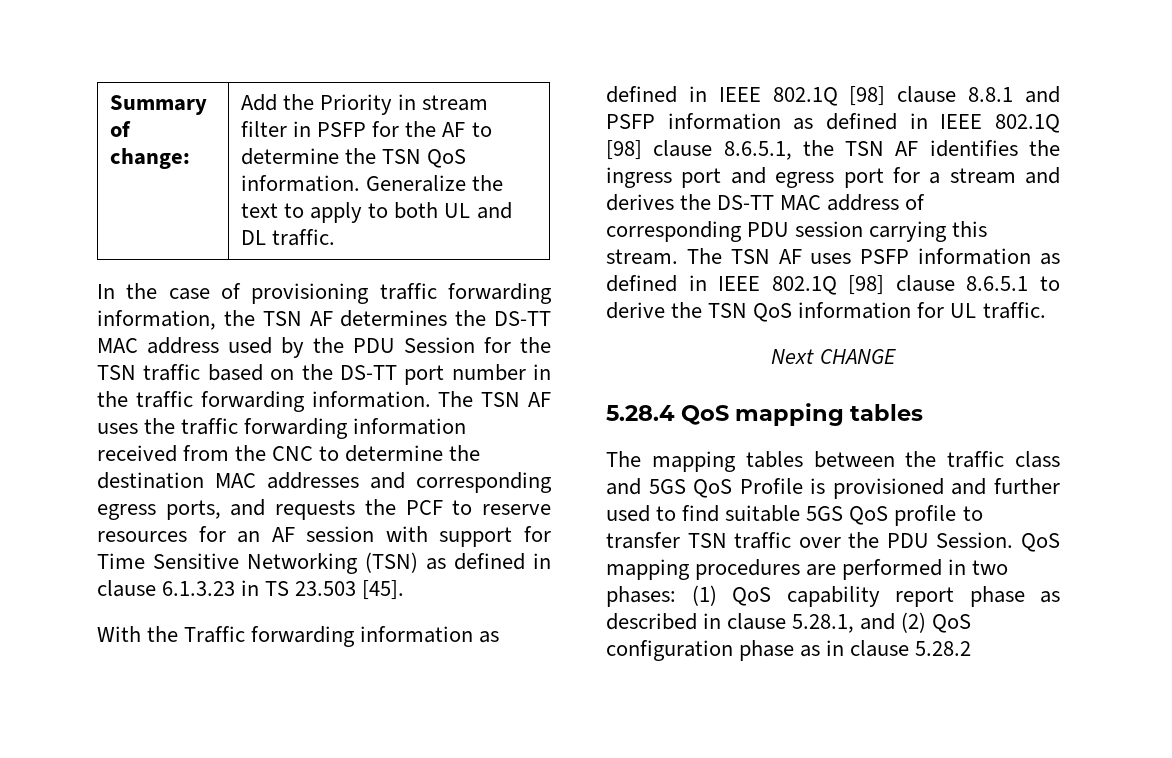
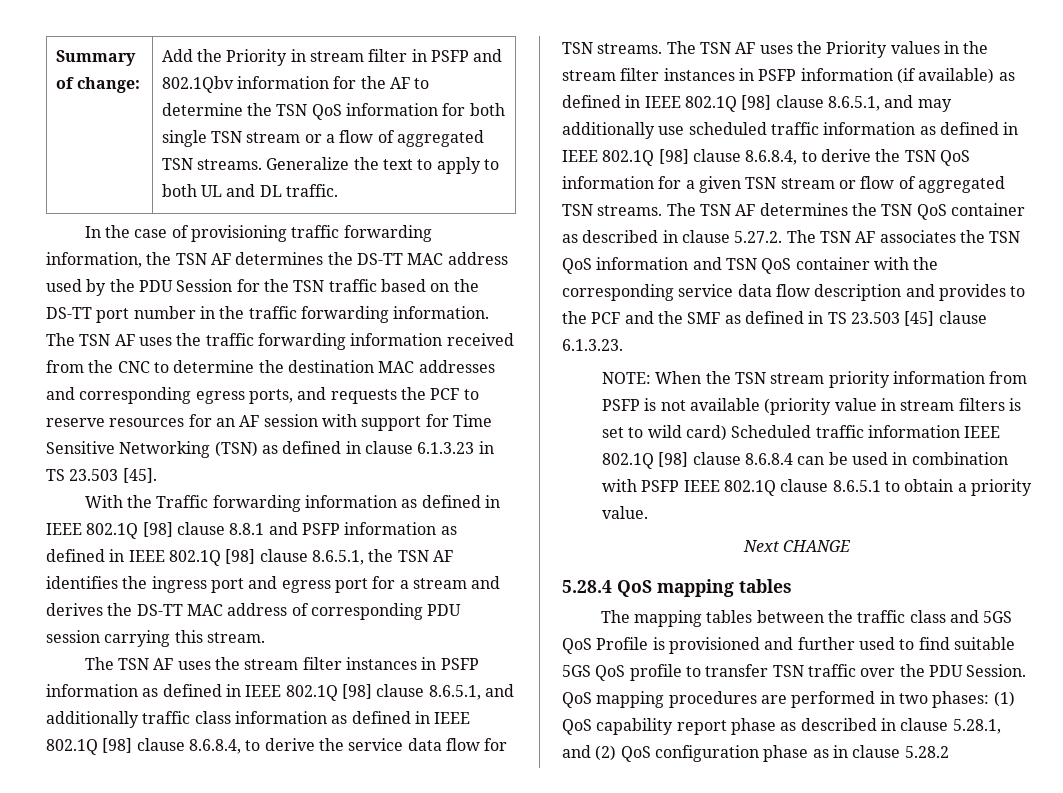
(367, 129) none -> [473,49,503,62] [161,76,330,93] and 802.1Qbv information
[241,175,361,192] information. -> [346,103,505,116] [161,130,485,147] [161,158,263,170] information for both single TSN stream or a flow of aggregated TSN streams.
[686,248,1060,265] [606,275,1029,295] The TSN AF uses PSFP information as defined in IEEE 802.1Q [98] clause 8.6.5.1 -> [84,657,479,670] [46,684,514,701] [46,711,471,728] [46,738,508,755] [562,41,989,58] [562,68,1015,84] [562,95,952,112] [562,122,1019,139] [562,149,798,166] // The TSN AF uses the stream filter instances in PSFP information as defined in IEEE 802.1Q [98] clause 8.6.5.1, and additionally traffic class information as defined in IEEE 802.1Q [98] clause 8.6.8.4, to derive the service data flow for TSN streams. The TSN AF uses the Priority values in the stream filter instances in PSFP information (if available) as defined in IEEE 802.1Q [98] clause 8.6.5.1, and may additionally use scheduled traffic information as defined in IEEE 802.1Q [98] clause 8.6.8.4,
[950,302,1046,319] UL traffic. -> [685,176,1005,193] [562,203,1025,220] [562,230,1021,243] [562,257,939,274] [562,284,1026,301] [562,311,987,326] [562,339,623,351] [601,371,1028,388] [601,398,1021,415] [601,425,1001,441] [601,452,1008,469] [601,479,1032,496] [601,506,648,519] a given TSN stream or flow of aggregated TSN streams. The TSN AF determines the TSN QoS container as described in clause 5.27.2. The TSN AF associates the TSN QoS information and TSN QoS container with the corresponding service data flow description and provides to the PCF and the SMF as defined in TS 23.503 [45] clause 6.1.3.23. // NOTE: When the TSN stream priority information from PSFP is not available (priority value in stream filters is set to wild card) Scheduled traffic information IEEE 802.1Q [98] clause 8.6.8.4 can be used in combination with PSFP IEEE 802.1Q clause 8.6.5.1 to obtain a priority value.

